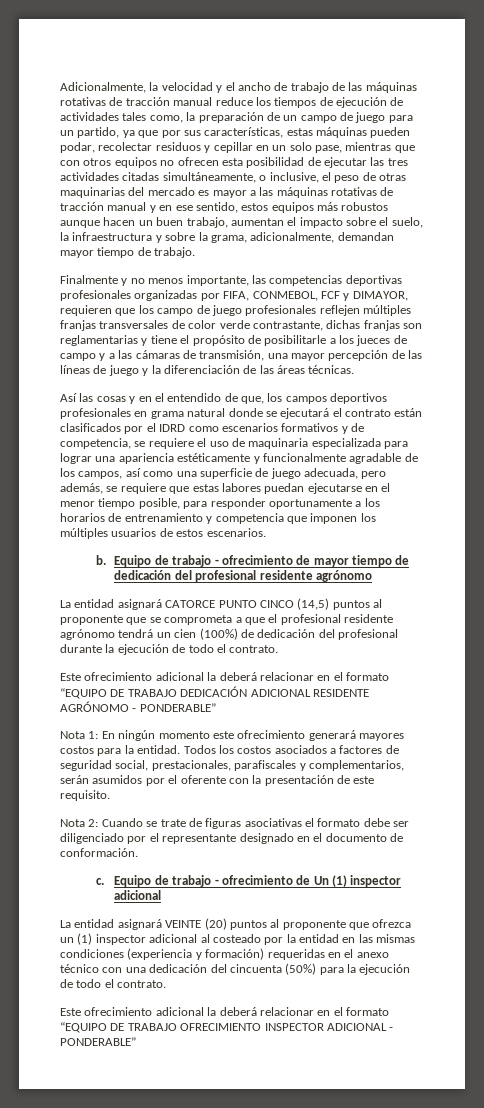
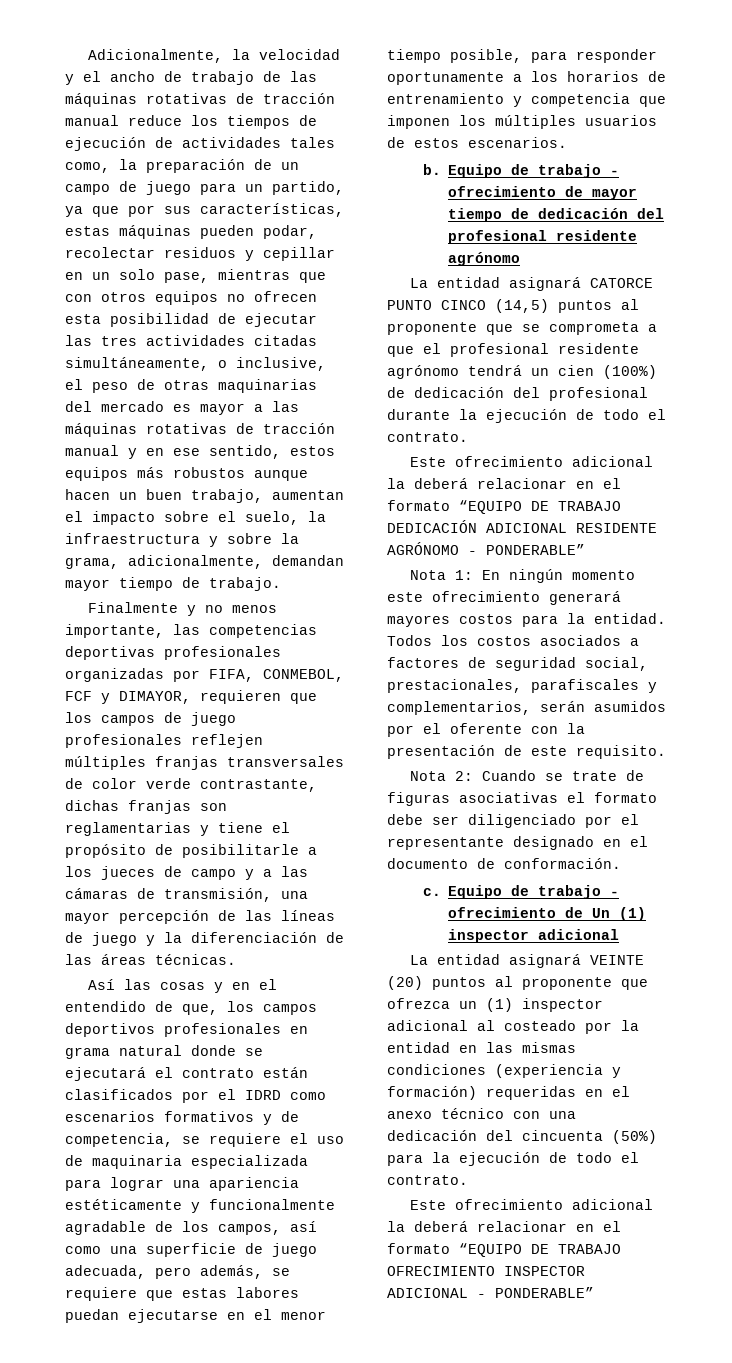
[157,308,194,316] campo -> [101,715,155,726] campos

